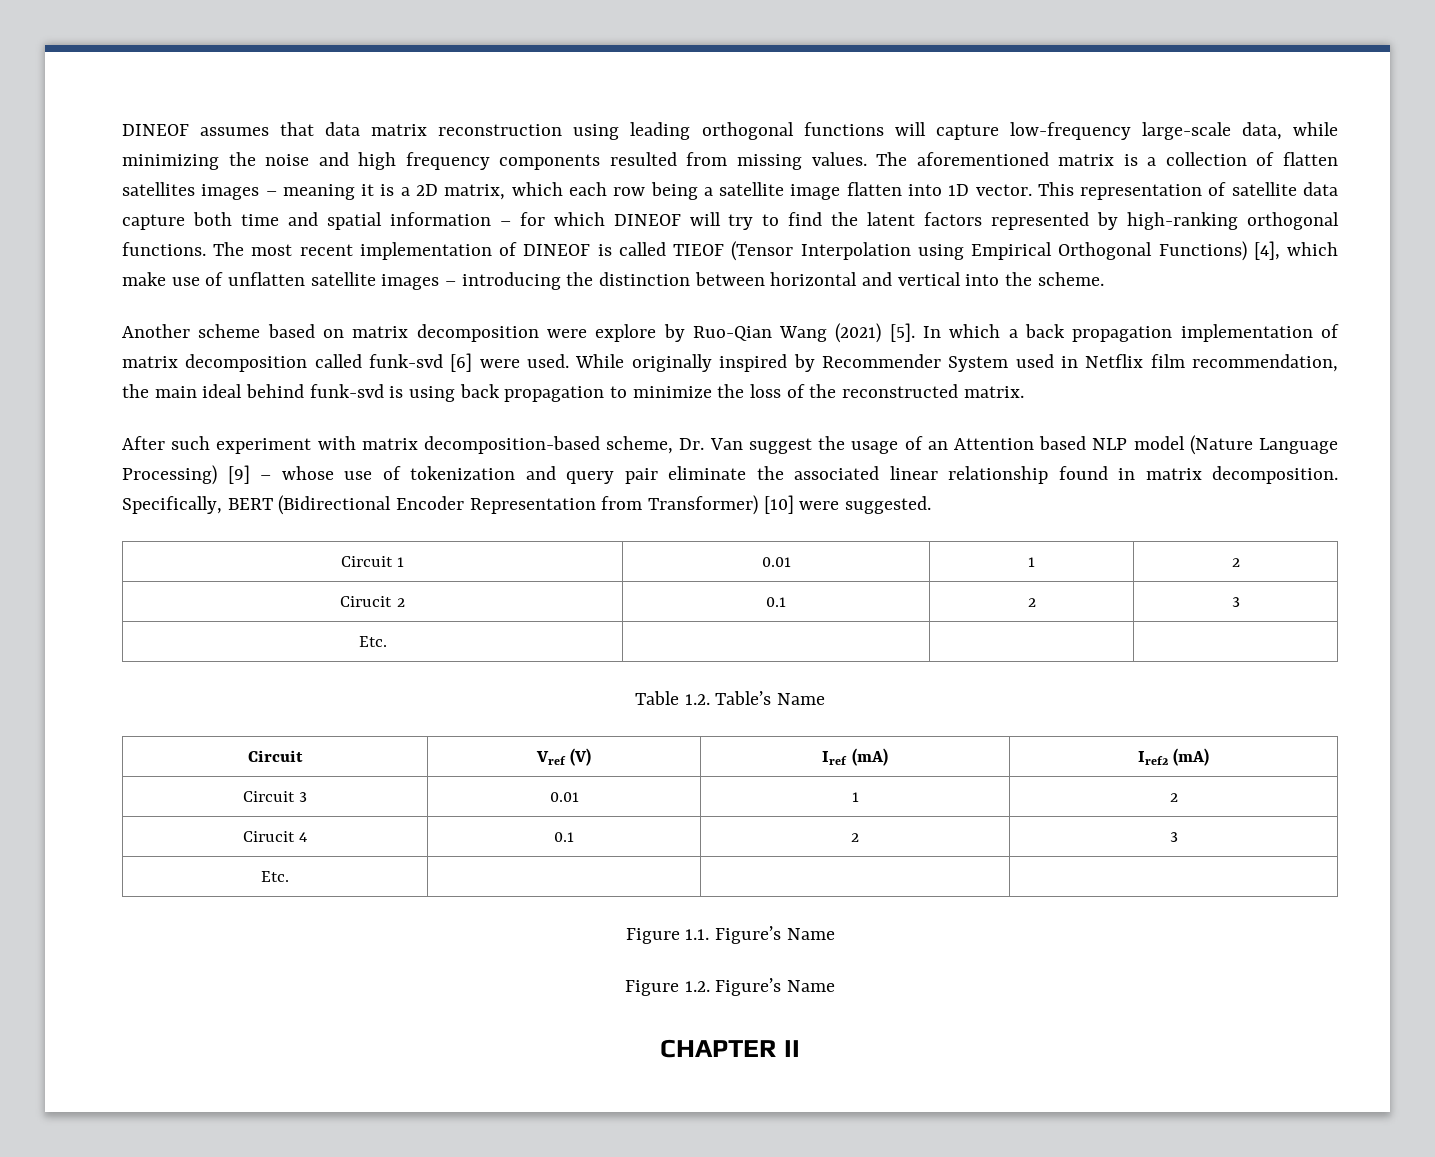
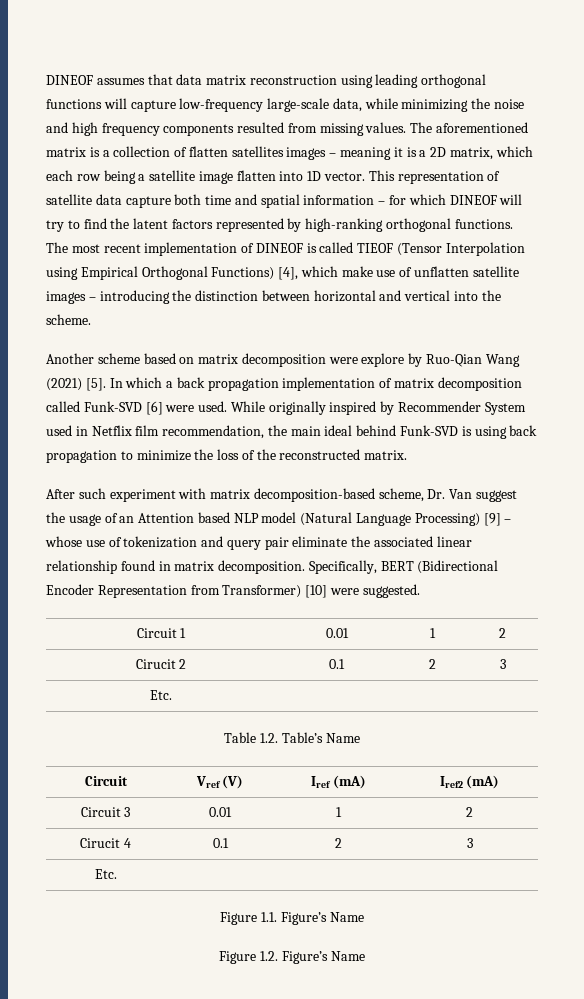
[369,354,444,368] funk-svd -> [83,401,142,412] Funk-SVD
[309,384,384,398] funk-svd -> [400,425,459,436] Funk-SVD
[1189,435,1253,455] (Nature -> [300,512,353,526] (Natural
[660,1039,800,1058] // CHAPTER II -> (365, 956) none

